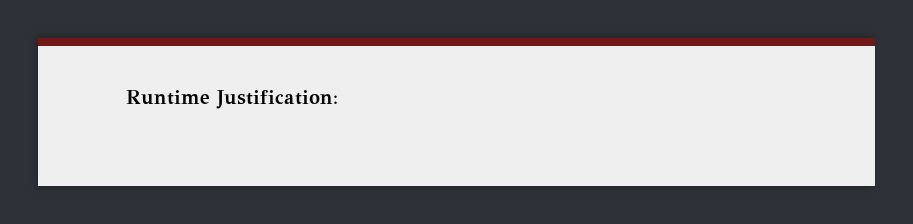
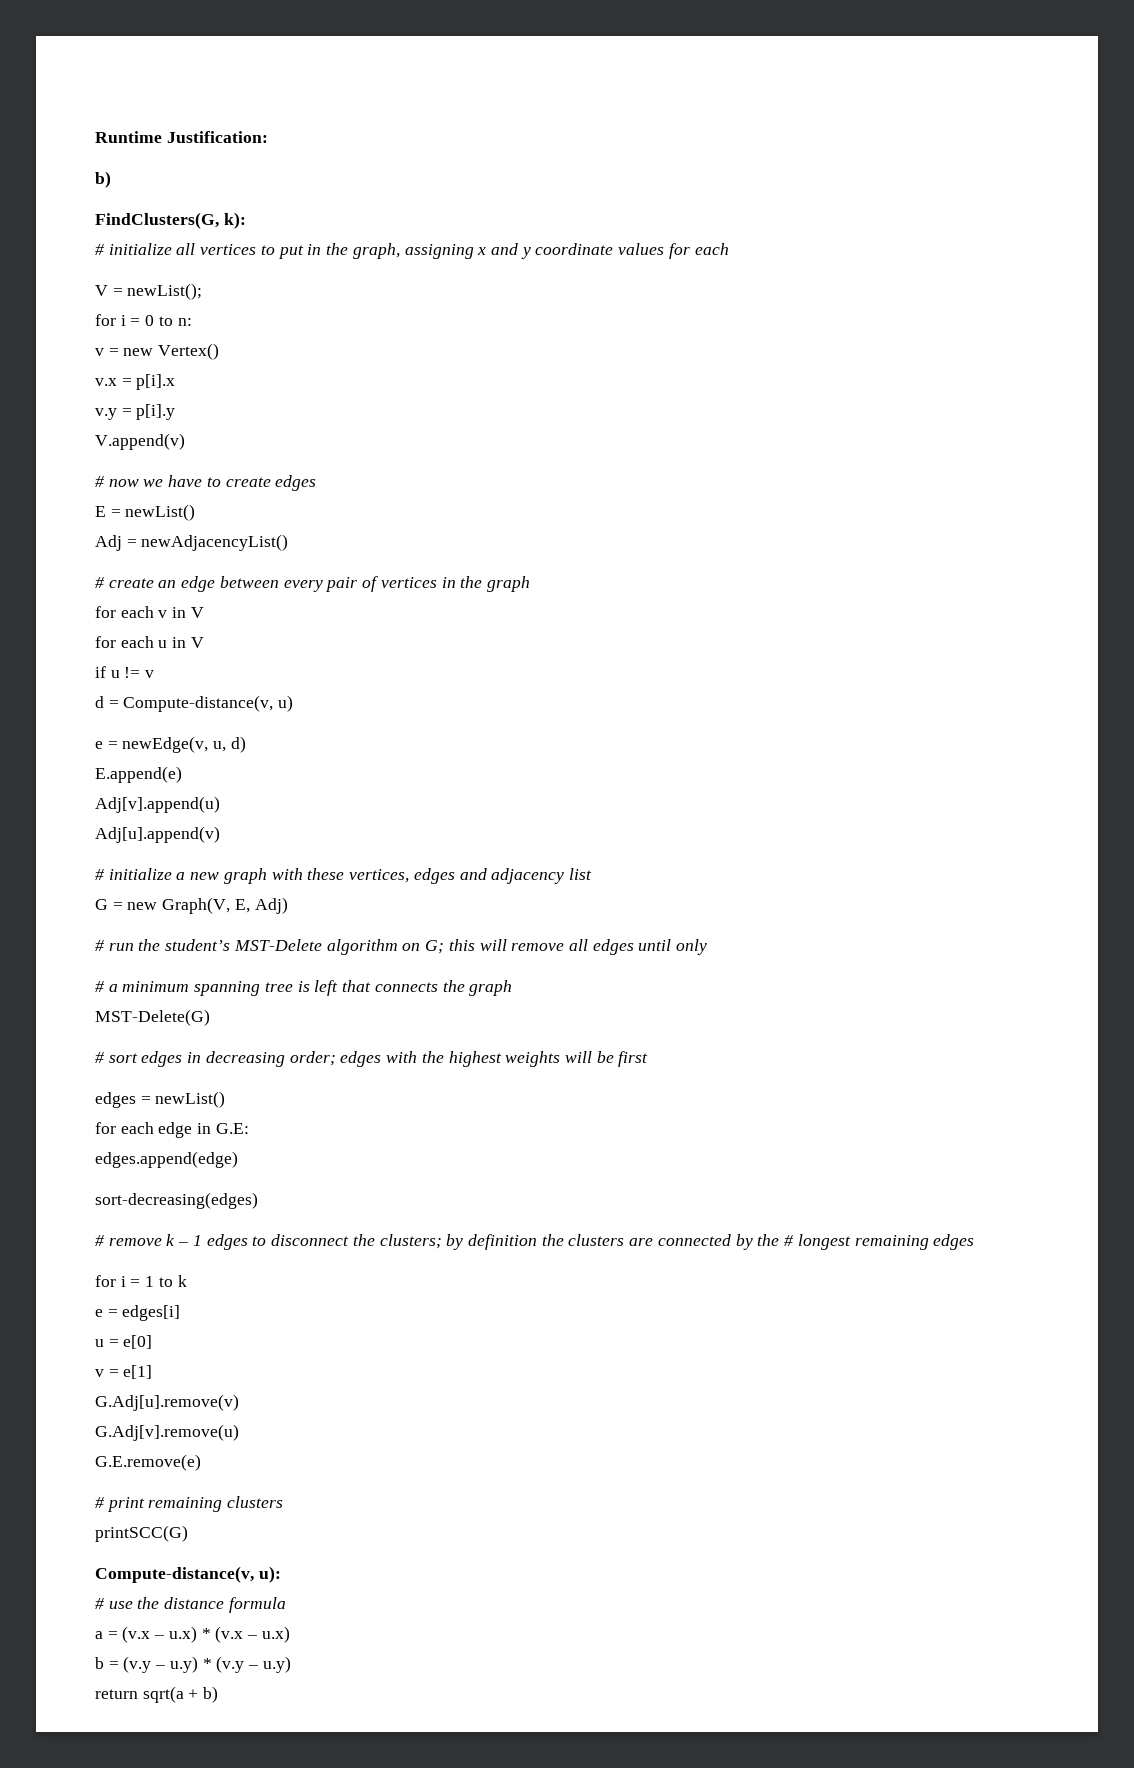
(338, 99) none -> [95,171,111,188] [95,212,246,229] [95,243,729,259] [95,283,203,300] [95,314,192,326] [95,343,220,360] [95,374,176,390] [95,404,176,420] [95,433,185,450] [95,475,317,491] [95,504,196,521] [95,534,289,551] [95,576,530,592] [95,606,204,618] [95,636,204,648] [95,666,155,678] [95,695,294,712] [95,736,246,753] [95,766,182,783] [95,796,220,813] [95,826,220,843] [95,868,592,884] [95,897,288,914] [95,939,708,955] [95,980,513,996] [95,1009,210,1026] [95,1051,649,1067] [95,1091,226,1108] [95,1122,249,1138] [95,1151,238,1168] [95,1192,258,1209] [95,1234,975,1250] [95,1275,187,1287] [95,1305,181,1321] [95,1335,153,1349] [95,1365,153,1379] [95,1394,239,1411] [95,1424,239,1441] [95,1454,201,1471] [95,1496,284,1512] [95,1525,188,1542] [95,1566,281,1583] [95,1597,286,1613] [95,1626,290,1643] [95,1656,291,1673] [95,1686,219,1703] // b) // FindClusters(G, k): // # initialize all vertices to put in the graph, assigning x and y coordinate values for each // V = newList(); // for i = 0 to n: // v = new Vertex() // v.x = p[i].x // v.y = p[i].y // V.append(v) // # now we have to create edges // E = newList() // Adj = newAdjacencyList() // # create an edge between every pair of vertices in the graph // for each v in V // for each u in V // if u != v // d = Compute-distance(v, u) // e = newEdge(v, u, d) // E.append(e) // Adj[v].append(u) // Adj[u].append(v) // # initialize a new graph with these vertices, edges and adjacency list // G = new Graph(V, E, Adj) // # run the student’s MST-Delete algorithm on G; this will remove all edges until only // # a minimum spanning tree is left that connects the graph // MST-Delete(G) // # sort edges in decreasing order; edges with the highest weights will be first // edges = newList() // for each edge in G.E: // edges.append(edge) // sort-decreasing(edges) // # remove k – 1 edges to disconnect the clusters; by definition the clusters are connected by the # longest remaining edges // for i = 1 to k // e = edges[i] // u = e[0] // v = e[1] // G.Adj[u].remove(v) // G.Adj[v].remove(u) // G.E.remove(e) // # print remaining clusters // printSCC(G) // Compute-distance(v, u): // # use the distance formula // a = (v.x – u.x) * (v.x – u.x) // b = (v.y – u.y) * (v.y – u.y) // return sqrt(a + b)

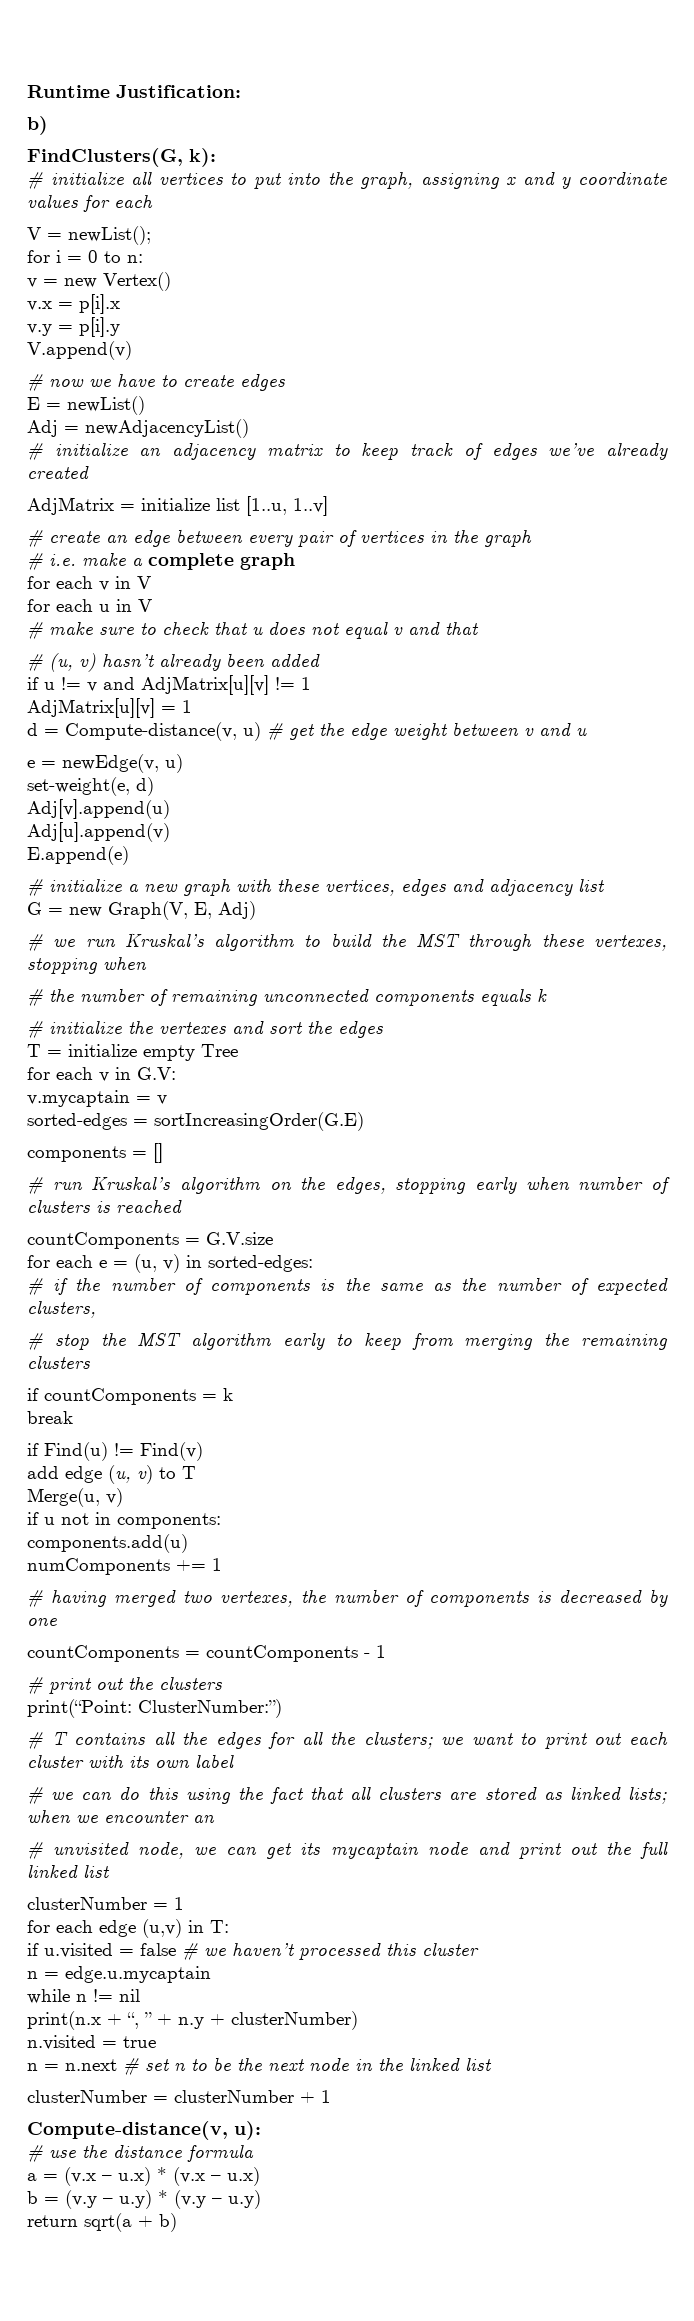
[307,244,322,255] in -> [287,173,321,185] into
(289, 542) none -> [27,443,669,461] [27,466,89,479] [27,496,328,516] // # initialize an adjacency matrix to keep track of edges we’ve already created // AdjMatrix = initialize list [1..u, 1..v]
(530, 584) none -> [27,553,295,571] // # i.e. make a complete graph
[95,666,155,678] [95,695,294,712] if u != v // d = Compute-distance(v, u) -> [27,622,479,640] [27,653,320,672] [27,675,311,695] [27,698,192,718] [27,722,587,741] # make sure to check that u does not equal v and that // # (u, v) hasn’t already been added // if u != v and AdjMatrix[u][v] != 1 // AdjMatrix[u][v] = 1 // d = Compute-distance(v, u) # get the edge weight between v and u
[213,741,227,752] u, -> [165,754,183,773] [27,777,130,796] u) // set-weight(e,
[95,766,182,783] // E.append(e) -> (154, 786) none
(220, 834) none -> [27,846,129,865] // E.append(e)
[108,939,708,955] [95,980,513,996] [95,1009,210,1026] [95,1051,649,1067] [95,1091,226,1108] [95,1122,249,1138] [95,1151,238,1168] [95,1192,258,1209] [95,1234,975,1250] [95,1275,187,1287] [95,1305,181,1321] [95,1335,153,1349] [95,1365,153,1379] [95,1394,239,1411] [95,1424,239,1441] [95,1454,201,1471] [95,1496,284,1512] [95,1525,188,1542] run the student’s MST-Delete algorithm on G; this will remove all edges until only // # a minimum spanning tree is left that connects the graph // MST-Delete(G) // # sort edges in decreasing order; edges with the highest weights will be first // edges = newList() // for each edge in G.E: // edges.append(edge) // sort-decreasing(edges) // # remove k – 1 edges to disconnect the clusters; by definition the clusters are connected by the # longest remaining edges // for i = 1 to k // e = edges[i] // u = e[0] // v = e[1] // G.Adj[u].remove(v) // G.Adj[v].remove(u) // G.E.remove(e) // # print remaining clusters // printSCC(G) -> [53,933,667,951] [27,957,147,974] [27,988,547,1007] [27,1021,383,1039] [27,1044,238,1061] [27,1067,176,1082] [27,1090,167,1107] [27,1112,364,1131] [27,1143,163,1163] [27,1176,670,1195] [27,1200,182,1213] [27,1232,273,1249] [27,1254,313,1273] [27,1277,668,1296] [27,1301,96,1318] [27,1332,668,1351] [27,1356,90,1369] [27,1388,233,1405] [27,1411,73,1424] [27,1442,203,1461] [27,1465,196,1484] [27,1488,123,1507] [27,1512,221,1529] [27,1534,188,1553] [27,1558,222,1575] [27,1589,668,1608] [27,1618,57,1626] [27,1645,386,1662] [27,1677,222,1695] [27,1699,282,1718] [27,1731,669,1750] [27,1754,234,1768] [27,1787,667,1805] [27,1810,215,1823] [27,1842,669,1860] [27,1865,110,1878] [27,1897,184,1910] [27,1919,229,1938] [27,1943,479,1961] [27,1966,211,1983] [27,1989,140,2004] [27,2011,358,2030] [27,2035,156,2050] [27,2057,492,2076] [27,2090,331,2103] we run Kruskal’s algorithm to build the MST through these vertexes, stopping when // # the number of remaining unconnected components equals k // # initialize the vertexes and sort the edges // T = initialize empty Tree // for each v in G.V: // v.mycaptain = v // sorted-edges = sortIncreasingOrder(G.E) // components = [] // # run Kruskal’s algorithm on the edges, stopping early when number of clusters is reached // countComponents = G.V.size // for each e = (u, v) in sorted-edges: // # if the number of components is the same as the number of expected clusters, // # stop the MST algorithm early to keep from merging the remaining clusters // if countComponents = k // break // if Find(u) != Find(v) // add edge (u, v) to T // Merge(u, v) // if u not in components: // components.add(u) // numComponents += 1 // # having merged two vertexes, the number of components is decreased by one // countComponents = countComponents - 1 // # print out the clusters // print(“Point: ClusterNumber:”) // # T contains all the edges for all the clusters; we want to print out each cluster with its own label // # we can do this using the fact that all clusters are stored as linked lists; when we encounter an // # unvisited node, we can get its mycaptain node and print out the full linked list // clusterNumber = 1 // for each edge (u,v) in T: // if u.visited = false # we haven’t processed this cluster // n = edge.u.mycaptain // while n != nil // print(n.x + “, ” + n.y + clusterNumber) // n.visited = true // n = n.next # set n to be the next node in the linked list // clusterNumber = clusterNumber + 1

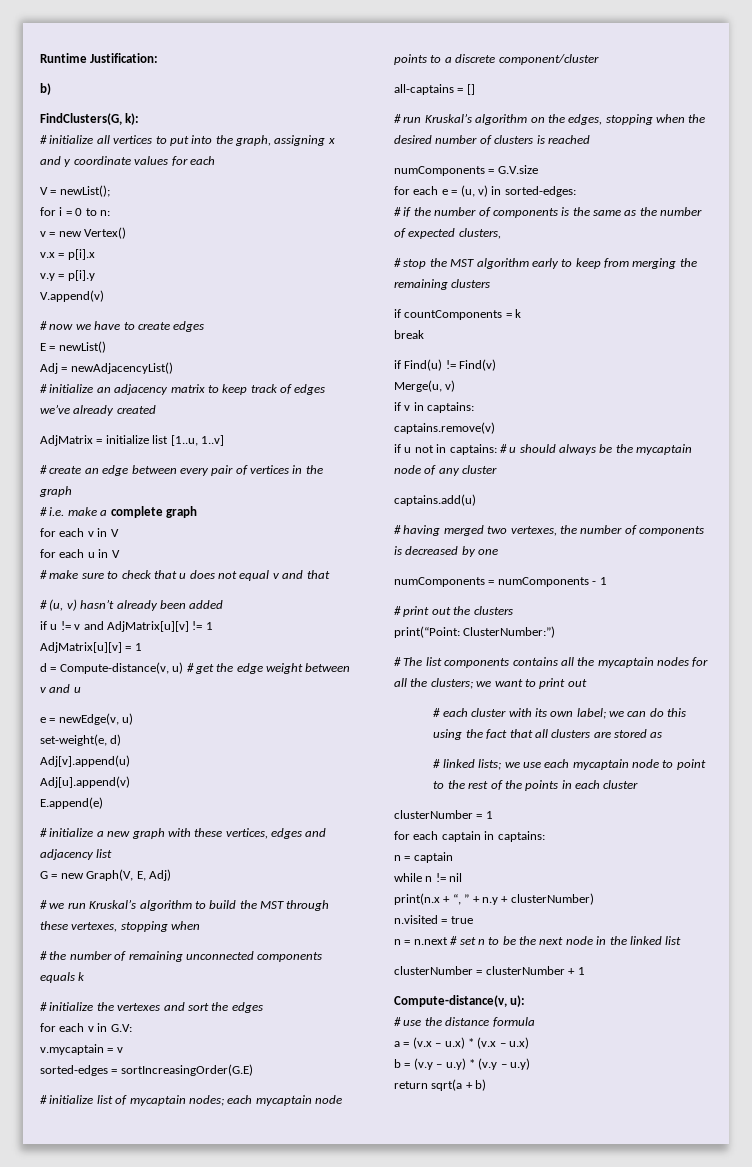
[27,1044,238,1061] // T = initialize empty Tree -> (263, 1007) none
[27,1146,126,1162] components -> [40,1095,342,1106] [394,54,599,65] [394,84,454,95] # initialize list of mycaptain nodes; each mycaptain node points to a discrete component/cluster // all-captains
[475,1177,570,1194] early when -> [656,114,706,123] [394,135,432,144] when the desired
[27,1232,179,1249] countComponents -> [394,166,485,176] numComponents
[27,1465,196,1484] [27,1488,123,1507] [27,1512,221,1529] [27,1534,188,1553] [27,1558,222,1575] add edge (u, v) to T // Merge(u, v) // if u not in components: // components.add(u) // numComponents += 1 -> [394,380,456,392] [394,402,475,413] [394,422,495,434] [394,444,693,455] [394,465,498,476] [394,494,476,506] Merge(u, v) // if v in captains: // captains.remove(v) // if u not in captains: # u should always be the mycaptain node of any cluster // captains.add(u)
[27,1645,358,1662] countComponents = countComponents -> [394,577,589,587] numComponents = numComponents
[51,1731,68,1745] T -> [403,657,510,668] The list components
[215,1732,261,1749] edges -> [597,657,689,668] mycaptain nodes
(623, 1739) none -> [433,708,441,717] // #
[195,1754,234,1768] [27,1787,43,1805] label // # -> [576,708,606,719] label;
(562, 1796) none -> [433,759,441,768] // #
[27,1810,215,1823] [27,1842,669,1860] [27,1865,110,1878] when we encounter an // # unvisited node, we can get its mycaptain node and print out the full linked list -> [504,759,706,770] [433,780,639,791] we use each mycaptain node to point to the rest of the points in each cluster
[99,1919,229,1938] [27,1943,479,1961] [27,1966,211,1983] edge (u,v) in T: // if u.visited = false # we haven’t processed this cluster // n = edge.u.mycaptain -> [441,831,545,842] [394,852,453,863] captain in captains: // n = captain

